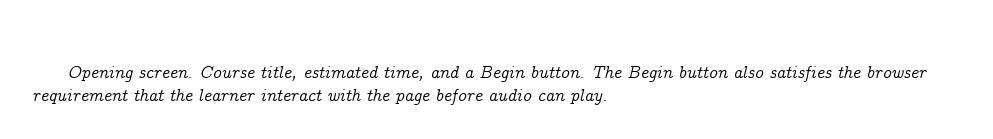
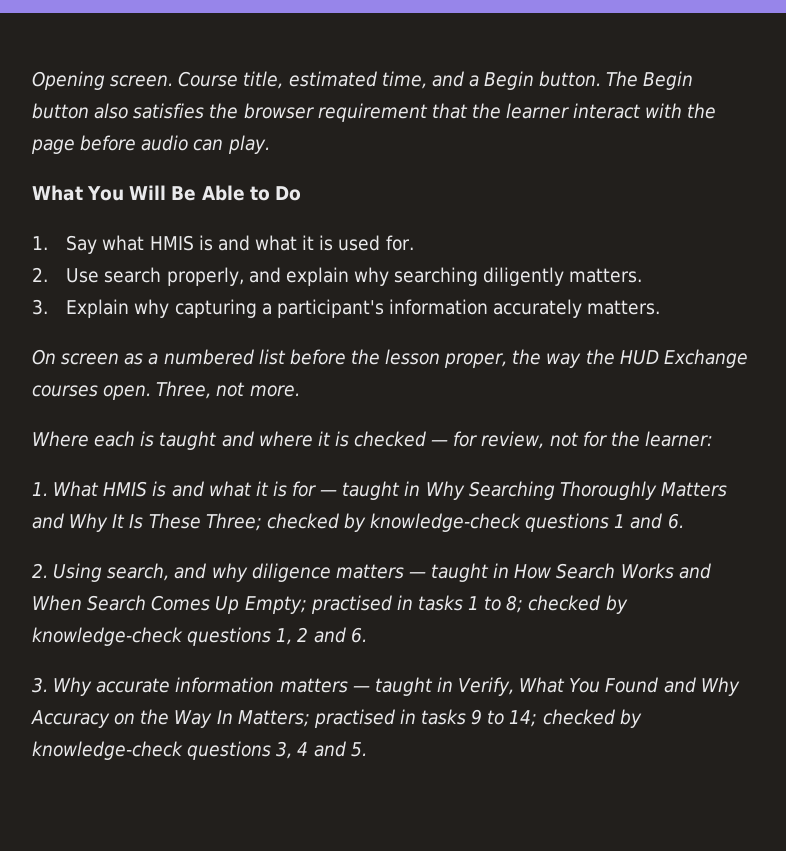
(608, 97) none -> [32,185,301,201] [32,235,414,254] [32,267,643,286] [32,299,661,318] [32,349,748,368] [32,381,300,400] [32,431,713,450] [32,481,727,500] [32,513,684,532] [32,563,711,582] [32,595,628,614] [32,627,367,646] [32,677,740,696] [31,709,642,728] [32,741,367,760] // What You Will Be Able to Do // 1. Say what HMIS is and what it is used for. // 2. Use search properly, and explain why searching diligently matters. // 3. Explain why capturing a participant's information accurately matters. // On screen as a numbered list before the lesson proper, the way the HUD Exchange courses open. Three, not more. // Where each is taught and where it is checked — for review, not for the learner: // 1. What HMIS is and what it is for — taught in Why Searching Thoroughly Matters and Why It Is These Three; checked by knowledge-check questions 1 and 6. // 2. Using search, and why diligence matters — taught in How Search Works and When Search Comes Up Empty; practised in tasks 1 to 8; checked by knowledge-check questions 1, 2 and 6. // 3. Why accurate information matters — taught in Verify, What You Found and Why Accuracy on the Way In Matters; practised in tasks 9 to 14; checked by knowledge-check questions 3, 4 and 5.

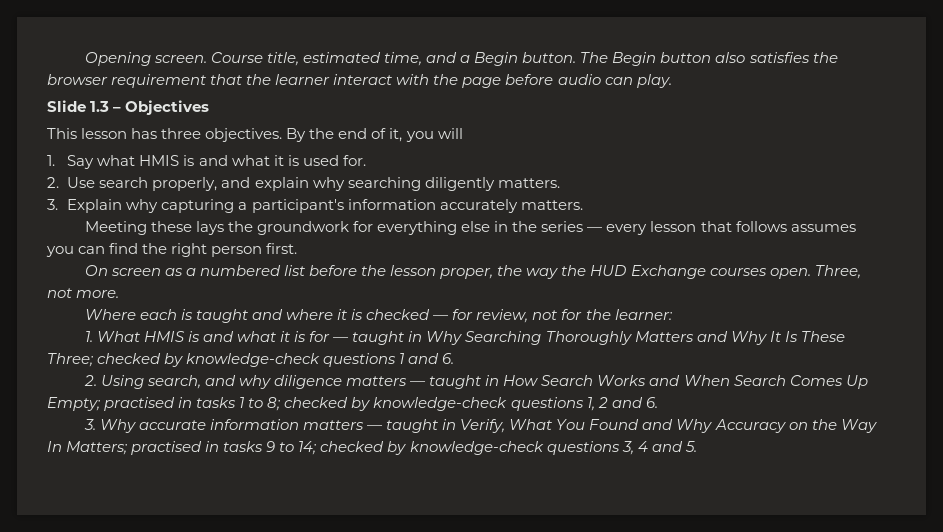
[32,185,301,201] What You Will Be Able to Do -> [47,100,210,115] [47,128,463,142] Slide 1.3 – Objectives // This lesson has three objectives. By the end of it, you will
(661, 307) none -> [84,221,856,235] [46,243,298,257] // Meeting these lays the groundwork for everything else in the series — every lesson that follows assumes you can find the right person first.

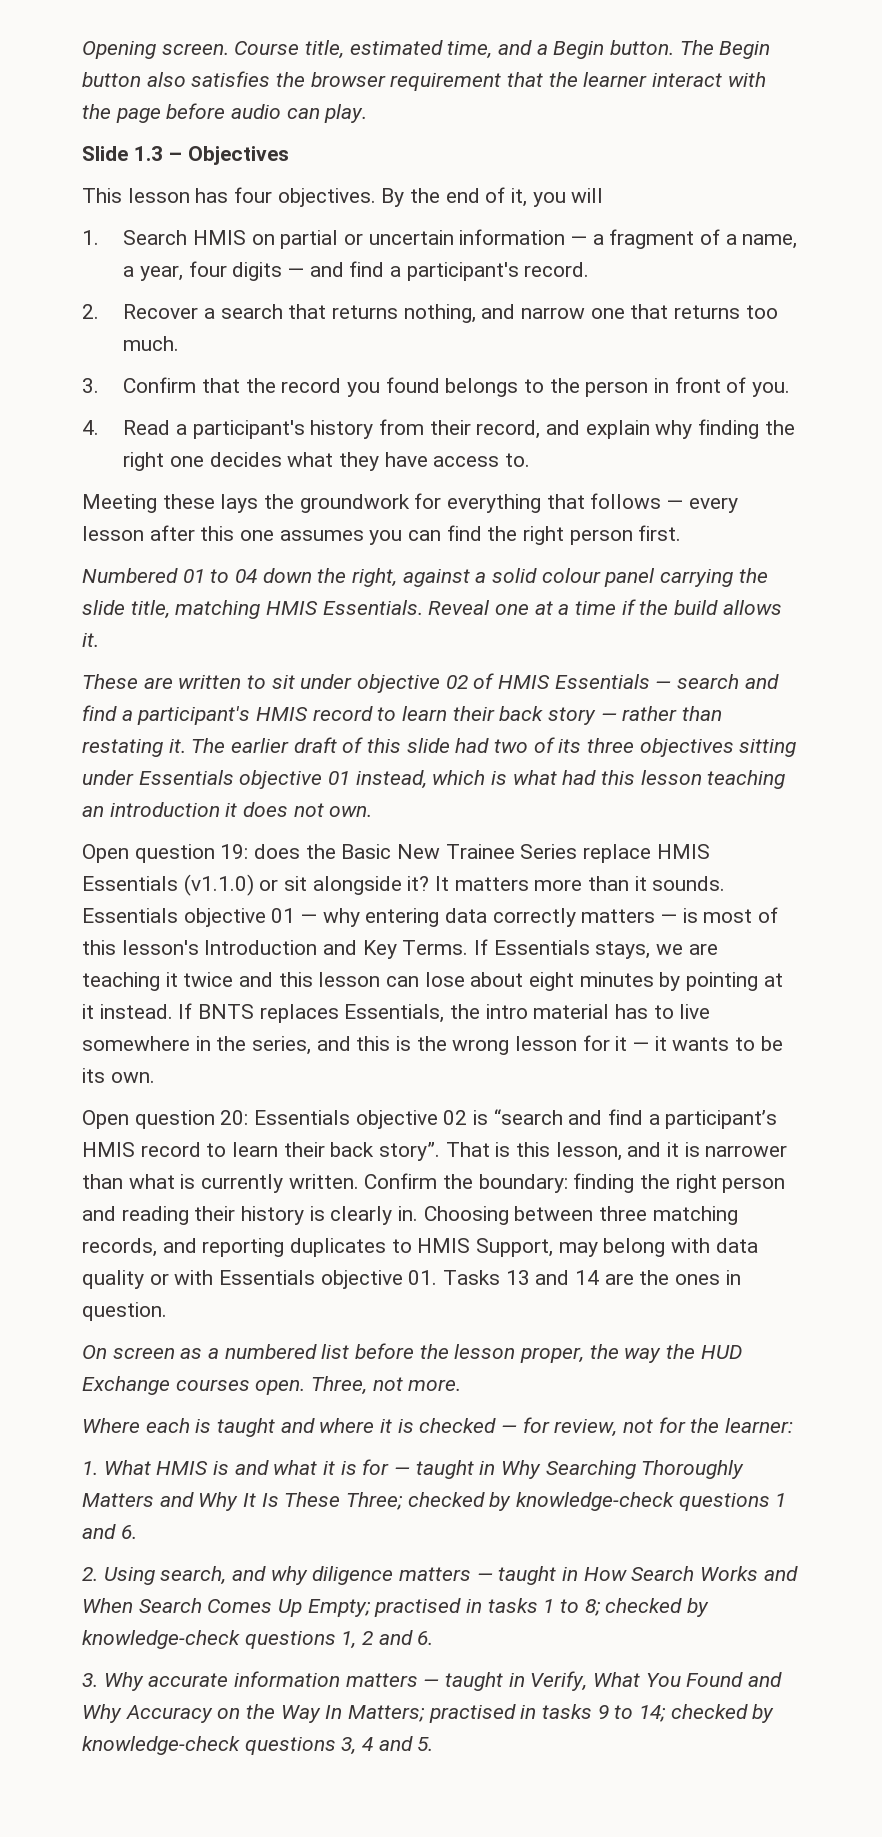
[161,128,202,139] three -> [234,187,273,203] four
[67,155,366,169] [47,177,560,191] [47,199,583,213] Say what HMIS is and what it is used for. // 2. Use search properly, and explain why searching diligently matters. // 3. Explain why capturing a participant's information accurately matters. -> [123,229,798,249] [123,261,590,281] [82,304,778,323] [123,336,180,351] [82,377,791,397] [82,419,795,439] [123,452,530,471] Search HMIS on partial or uncertain information — a fragment of a name, a year, four digits — and find a participant's record. // 2. Recover a search that returns nothing, and narrow one that returns too much. // 3. Confirm that the record you found belongs to the person in front of you. // 4. Read a participant's history from their record, and explain why finding the right one decides what they have access to.
[461,221,787,235] else in the series — every lesson that follows -> [546,493,738,513] [82,525,275,541] that follows — every lesson after this one
(298, 248) none -> [82,568,768,587] [82,599,782,619] [82,633,99,647] [82,673,779,693] [82,705,723,725] [82,737,797,757] [82,770,786,789] [82,802,373,817] [82,844,710,863] [82,874,726,896] [82,907,779,927] [82,939,718,959] [82,972,783,991] [82,1003,711,1023] [82,1035,783,1055] [82,1068,155,1083] [82,1109,778,1129] [82,1142,788,1161] [82,1173,786,1193] [82,1206,738,1225] [82,1238,758,1257] [82,1270,741,1289] [82,1302,167,1321] // Numbered 01 to 04 down the right, against a solid colour panel carrying the slide title, matching HMIS Essentials. Reveal one at a time if the build allows it. // These are written to sit under objective 02 of HMIS Essentials — search and find a participant's HMIS record to learn their back story — rather than restating it. The earlier draft of this slide had two of its three objectives sitting under Essentials objective 01 instead, which is what had this lesson teaching an introduction it does not own. // Open question 19: does the Basic New Trainee Series replace HMIS Essentials (v1.1.0) or sit alongside it? It matters more than it sounds. Essentials objective 01 — why entering data correctly matters — is most of this lesson's Introduction and Key Terms. If Essentials stays, we are teaching it twice and this lesson can lose about eight minutes by pointing at it instead. If BNTS replaces Essentials, the intro material has to live somewhere in the series, and this is the wrong lesson for it — it wants to be its own. // Open question 20: Essentials objective 02 is “search and find a participant’s HMIS record to learn their back story”. That is this lesson, and it is narrower than what is currently written. Confirm the boundary: finding the right person and reading their history is clearly in. Choosing between three matching records, and reporting duplicates to HMIS Support, may belong with data quality or with Essentials objective 01. Tasks 13 and 14 are the ones in question.

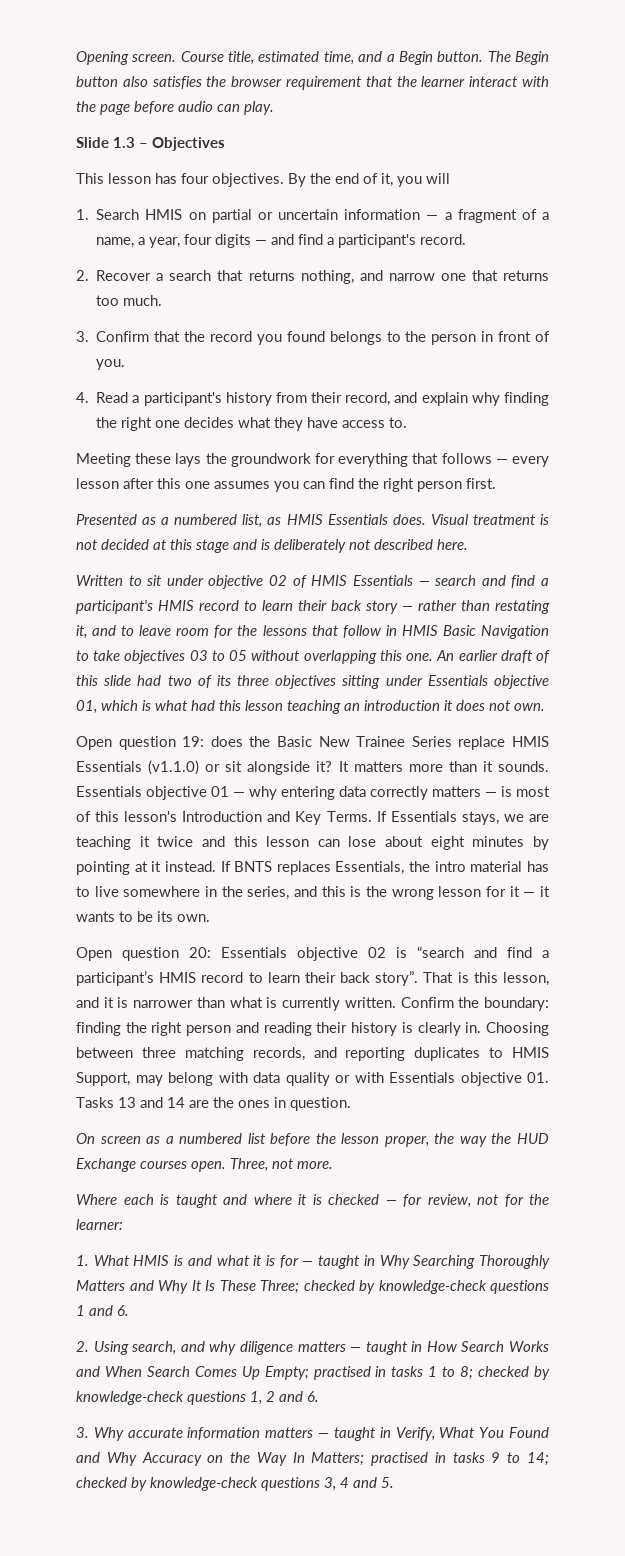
[82,568,768,587] [82,599,782,619] [82,633,99,647] [82,674,242,689] Numbered 01 to 04 down the right, against a solid colour panel carrying the slide title, matching HMIS Essentials. Reveal one at a time if the build allows it. // These are written -> [76,514,549,528] [76,539,468,553] [76,575,123,586] Presented as a numbered list, as HMIS Essentials does. Visual treatment is not decided at this stage and is deliberately not described here. // Written
[168,738,226,753] it. The -> [76,625,549,639] [76,650,455,664] it, and to leave room for the lessons that follow in HMIS Basic Navigation to take objectives 03 to 05 without overlapping this one. An
[328,770,427,789] 01 instead, -> [76,700,97,714] 01,

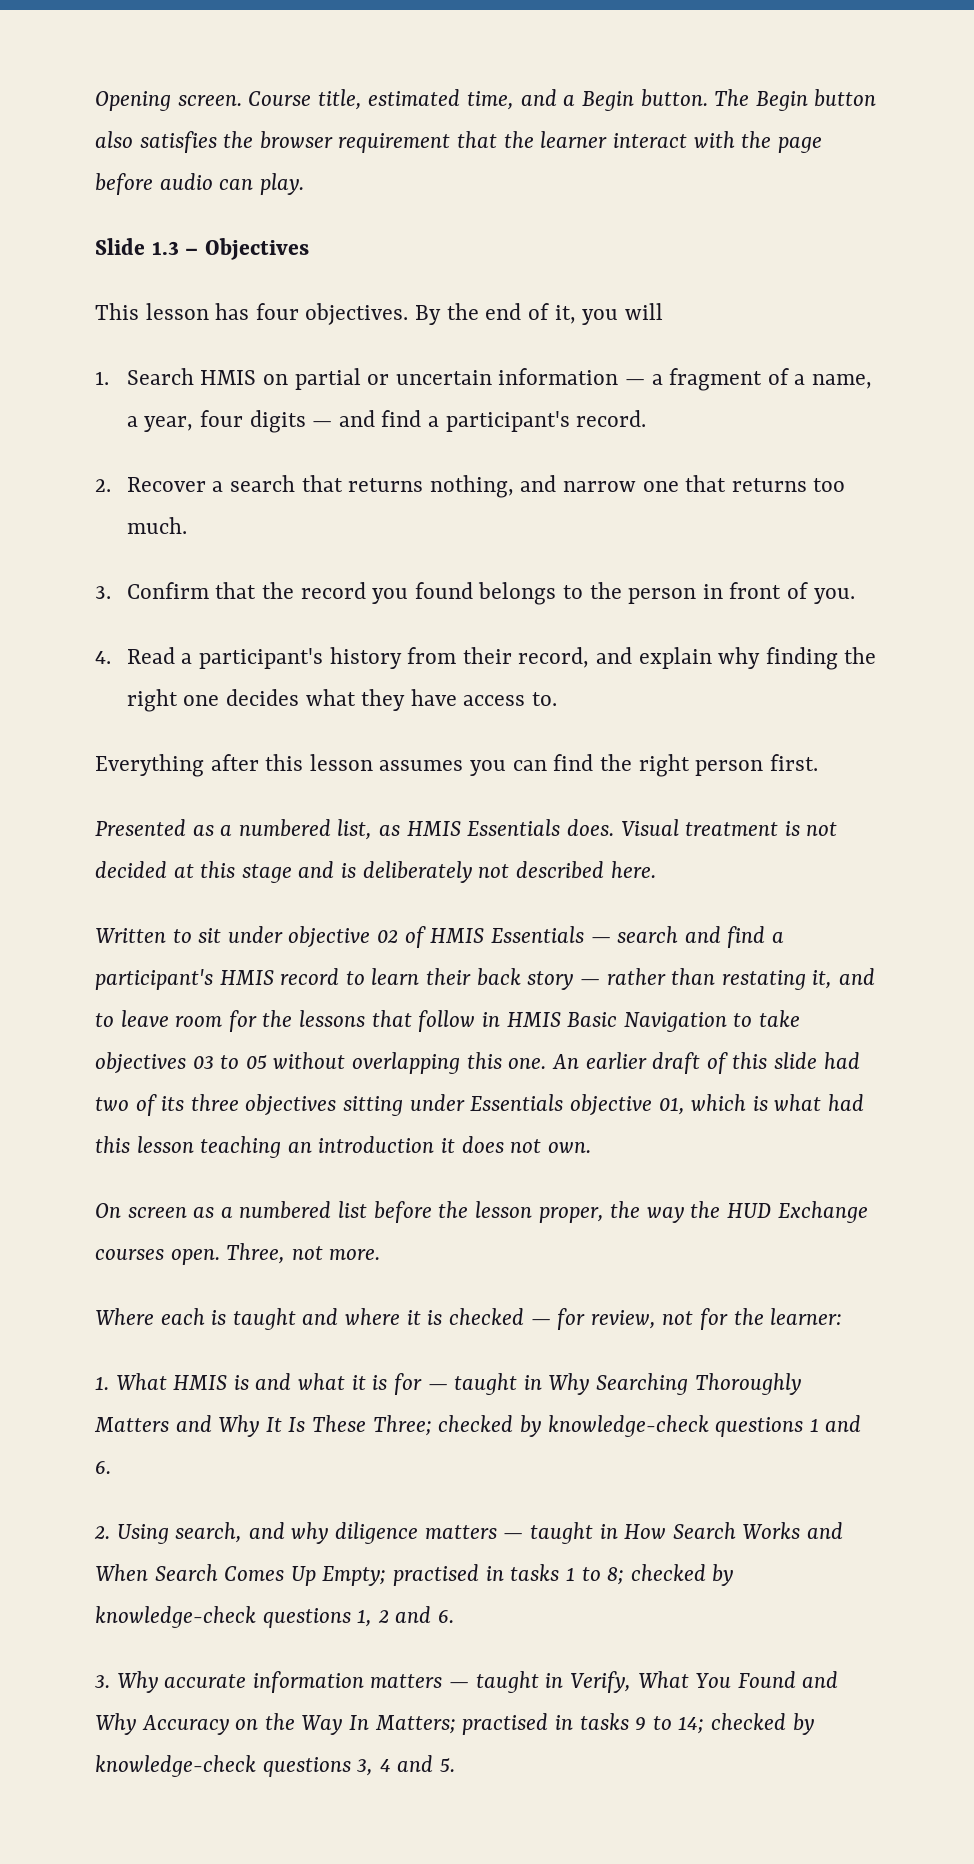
[76,453,549,467] [76,478,119,489] Meeting these lays the groundwork for everything that follows — every lesson -> [95,754,204,777] Everything
[185,481,210,489] one -> [309,754,373,771] lesson
[76,736,549,750] [76,760,549,775] [76,786,550,800] [76,811,549,825] [76,836,549,850] [76,861,549,875] [76,886,551,900] [76,911,210,922] [76,946,549,961] [76,971,549,986] [76,997,550,1011] [76,1022,550,1036] [76,1047,549,1061] [76,1072,549,1086] [76,1097,351,1111] // Open question 19: does the Basic New Trainee Series replace HMIS Essentials (v1.1.0) or sit alongside it? It matters more than it sounds. Essentials objective 01 — why entering data correctly matters — is most of this lesson's Introduction and Key Terms. If Essentials stays, we are teaching it twice and this lesson can lose about eight minutes by pointing at it instead. If BNTS replaces Essentials, the intro material has to live somewhere in the series, and this is the wrong lesson for it — it wants to be its own. // Open question 20: Essentials objective 02 is “search and find a participant’s HMIS record to learn their back story”. That is this lesson, and it is narrower than what is currently written. Confirm the boundary: finding the right person and reading their history is clearly in. Choosing between three matching records, and reporting duplicates to HMIS Support, may belong with data quality or with Essentials objective 01. Tasks 13 and 14 are the ones in question. -> (591, 1147) none

